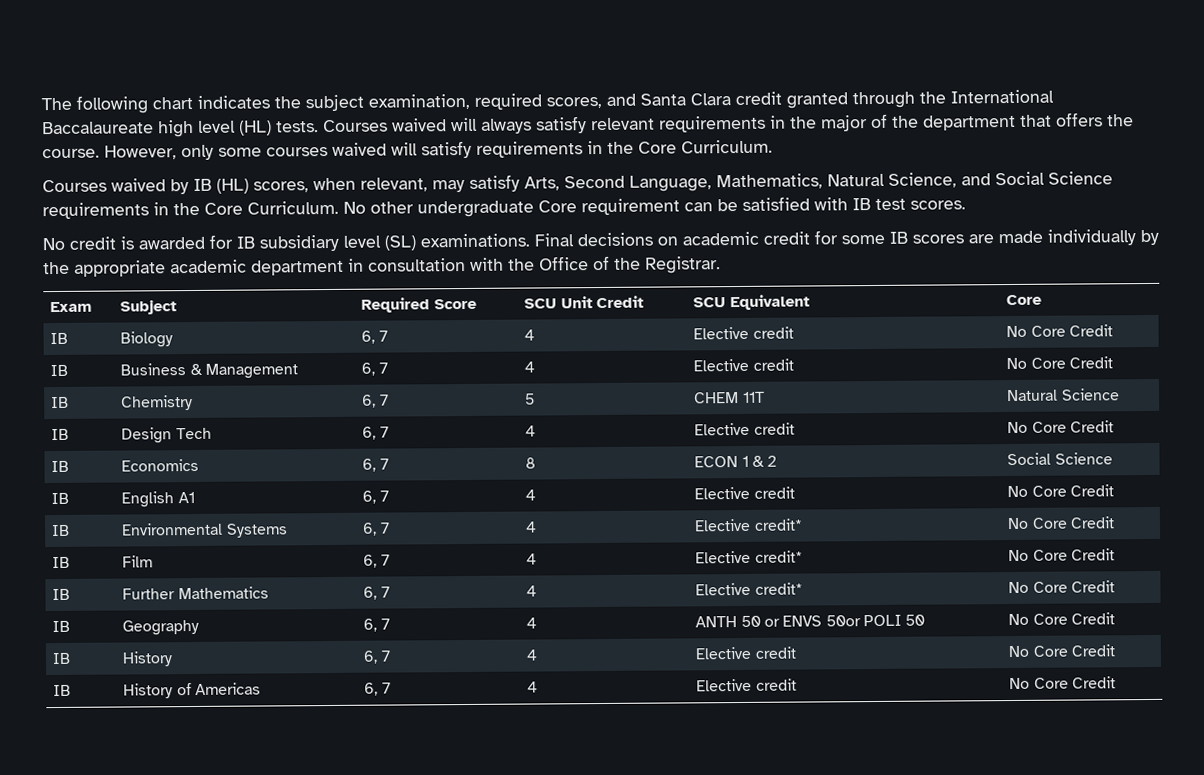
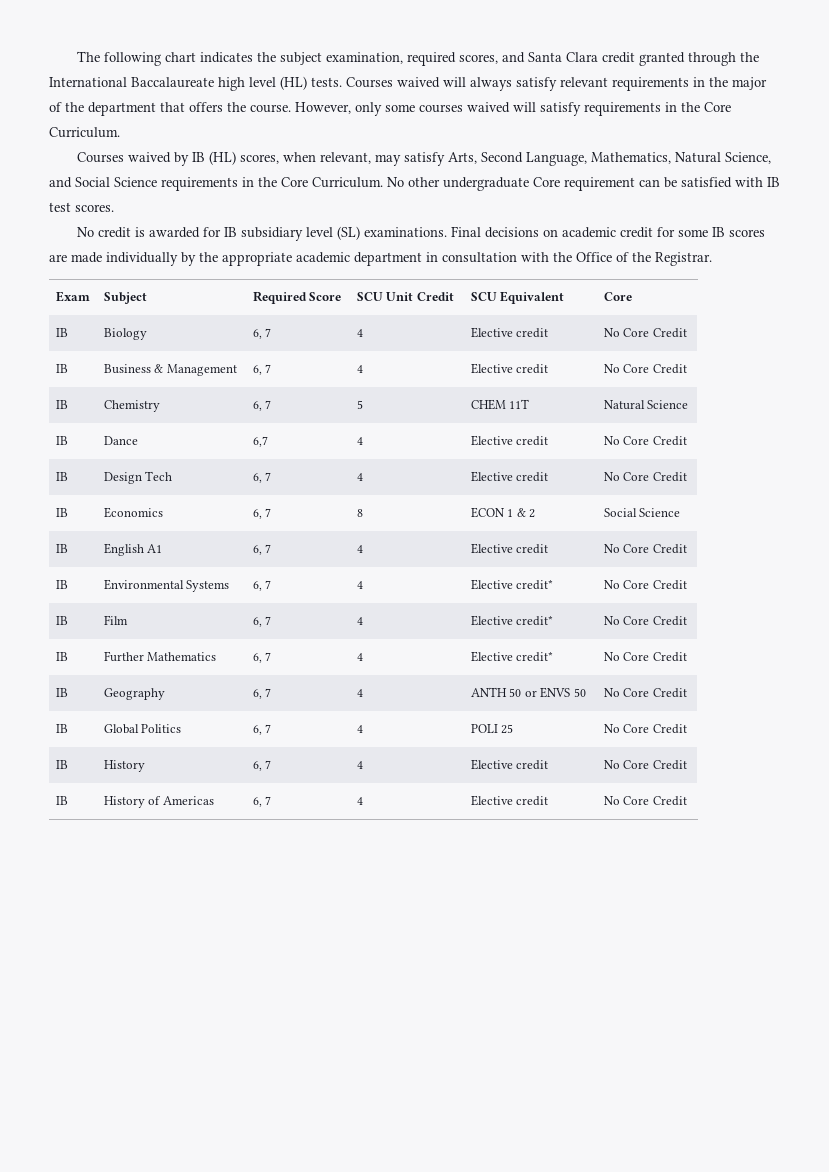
(1120, 394) none -> [55,436,68,445] [103,436,138,445] [252,436,268,447] [356,437,363,445] [470,435,549,446] [603,436,687,446] // IB | Dance | 6,7 | 4 | Elective credit | No Core Credit
[825,614,926,627] 50or POLI 50 -> [573,688,586,697] [603,688,687,698] [55,724,68,733] [103,724,182,734] [252,724,272,735] [356,725,363,733] [470,724,514,734] 50 | No Core Credit // IB | Global Politics | 6, 7 | 4 | POLI 25

